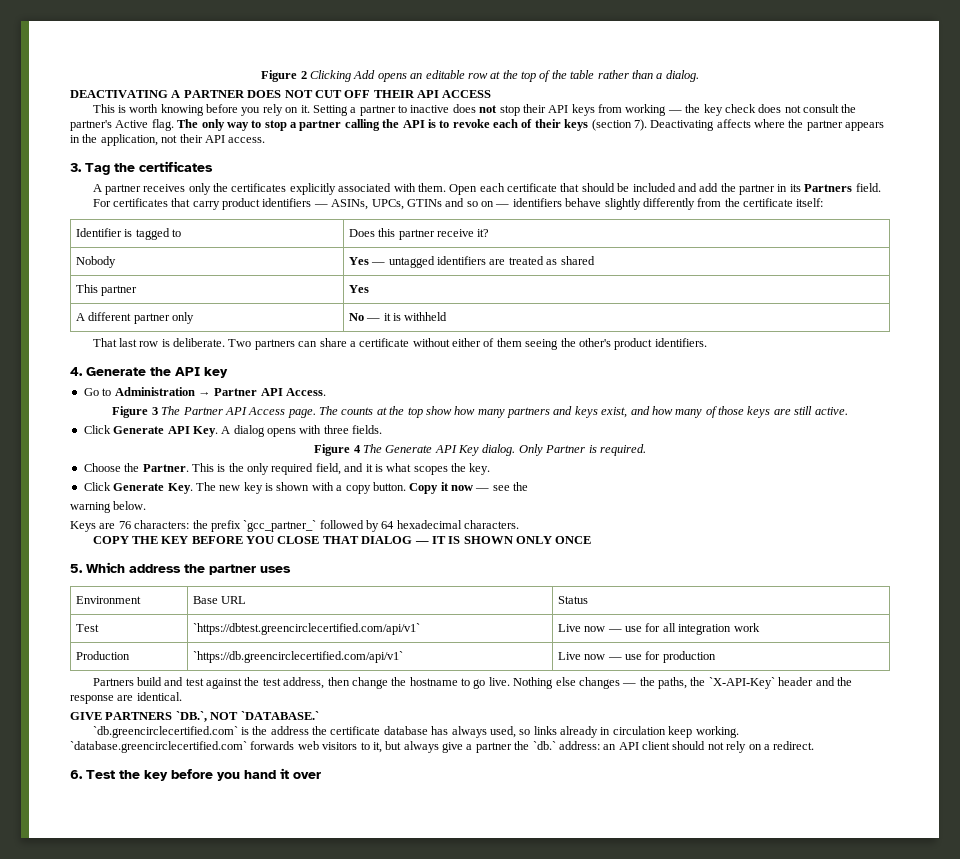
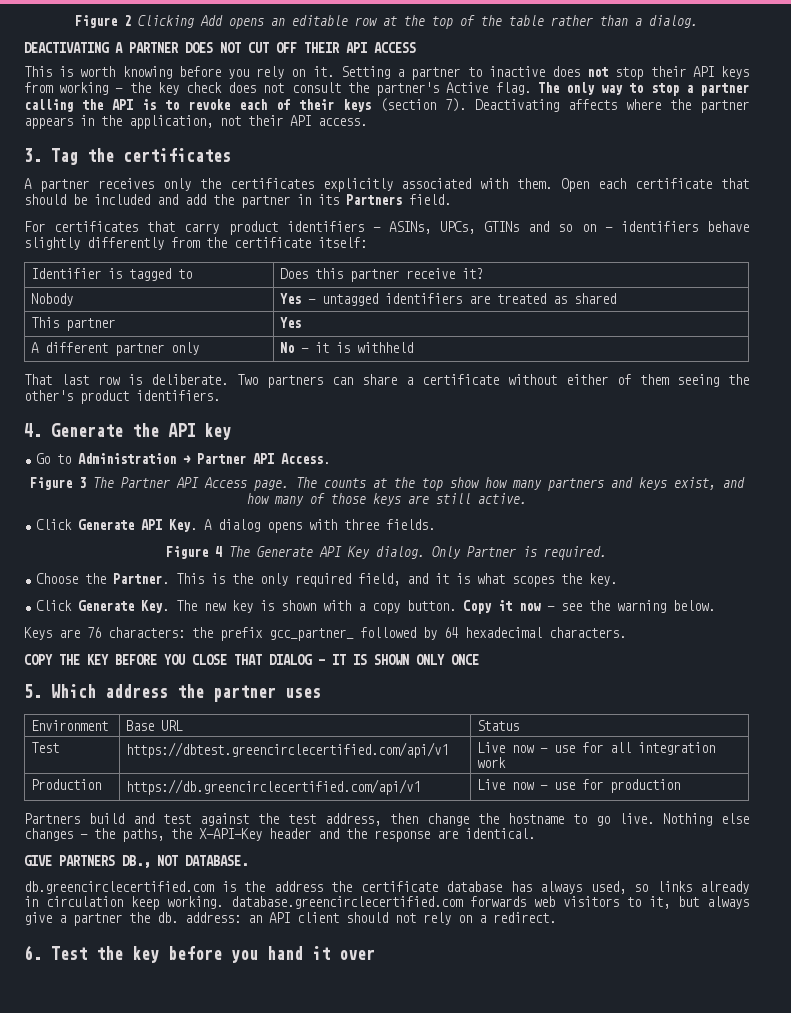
(529, 486) // -> (611, 605) none
[243,520,317,532] `gcc_partner_` -> [269,628,354,641] gcc_partner_
[192,623,420,635] `https://dbtest.greencirclecertified.com/api/v1` -> [125,742,448,758] https://dbtest.greencirclecertified.com/api/v1
[192,651,403,663] `https://db.greencirclecertified.com/api/v1` -> [125,779,420,795] https://db.greencirclecertified.com/api/v1
[708,677,775,689] `X-API-Key` -> [199,828,262,841] X-API-Key
[175,711,319,722] [92,726,238,738] `DB.`, NOT `DATABASE.` // `db.greencirclecertified.com` -> [122,855,248,868] [24,881,214,894] DB., NOT DATABASE. // db.greencirclecertified.com
[70,741,247,753] `database.greencirclecertified.com` -> [231,896,463,909] database.greencirclecertified.com
[532,741,556,750] `db.` -> [157,912,178,923] db.

